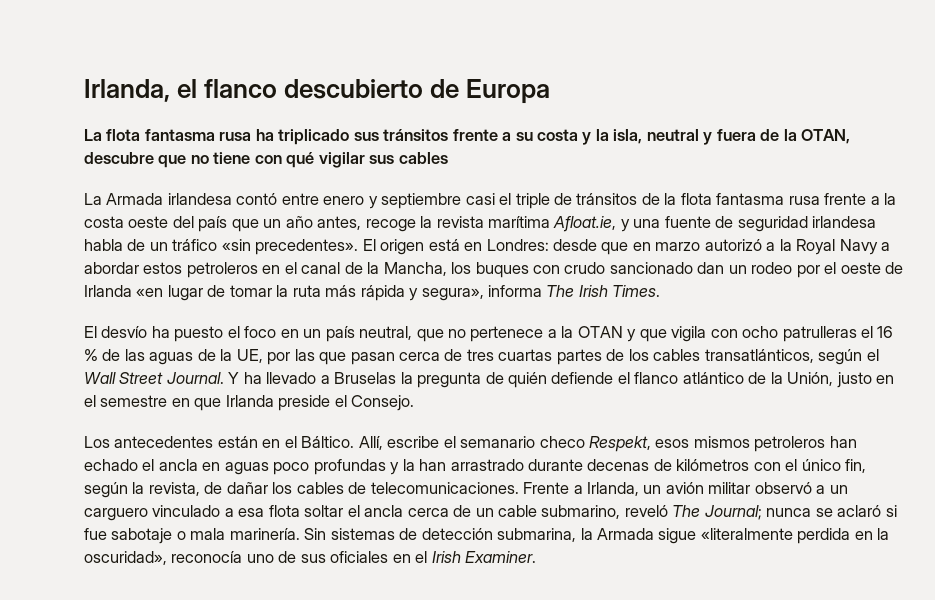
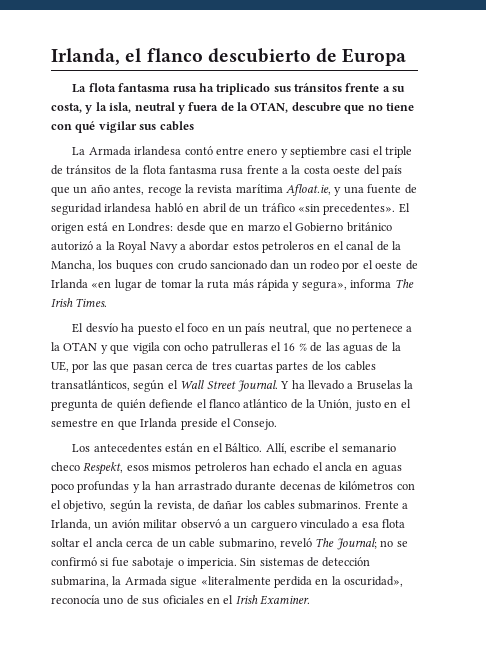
[537,129,579,141] costa -> [51,103,82,113] costa,
[84,239,123,251] habla -> [154,203,227,213] habló en abril
(701, 246) none -> [283,222,392,232] el Gobierno británico
[801,459,867,473] único fin, -> [63,500,107,512] objetivo,
[348,482,519,494] de telecomunicaciones. -> [298,500,362,510] submarinos.
[766,505,882,517] nunca se aclaró -> [380,540,408,547] [51,557,97,566] no se confirmó
[190,528,300,540] mala marinería. -> [186,558,237,569] impericia.

